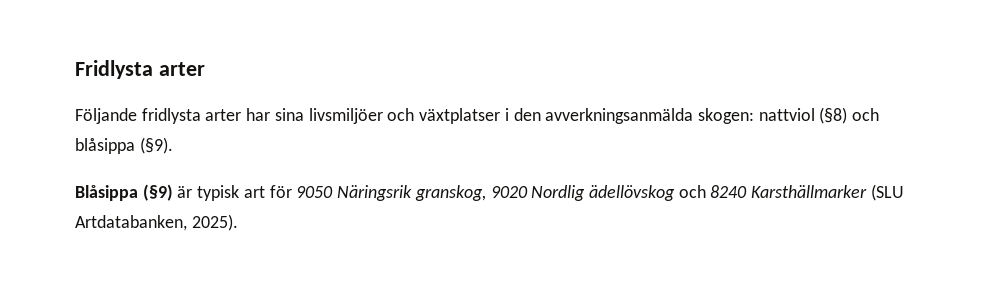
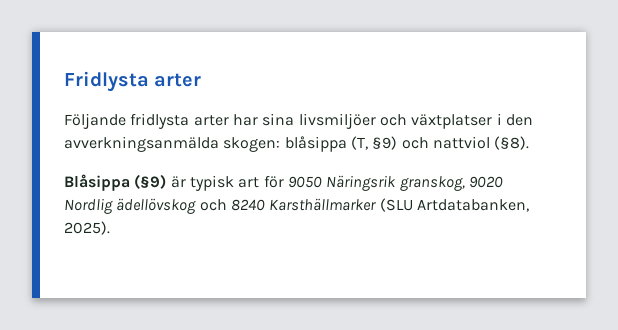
[758,107,880,124] [75,137,173,154] nattviol (§8) och blåsippa (§9). -> [284,136,530,152] blåsippa (T, §9) och nattviol (§8).

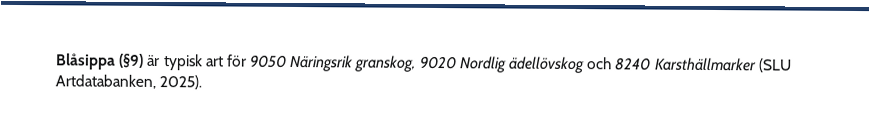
[64,71,202,92] [64,113,533,129] [64,136,530,152] Fridlysta arter // Följande fridlysta arter har sina livsmiljöer och växtplatser i den avverkningsanmälda skogen: blåsippa (T, §9) och nattviol (§8). // -> (55, 61) none

